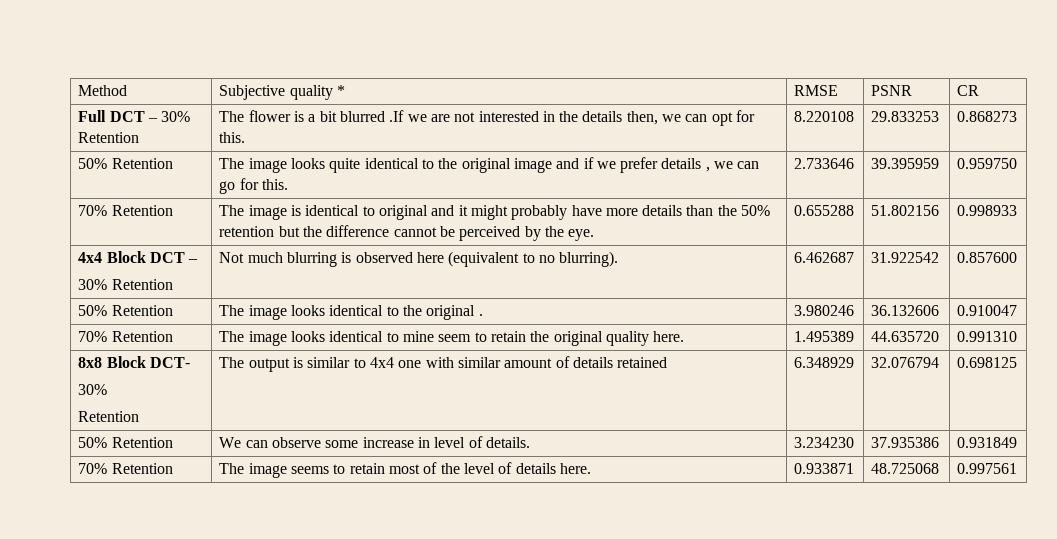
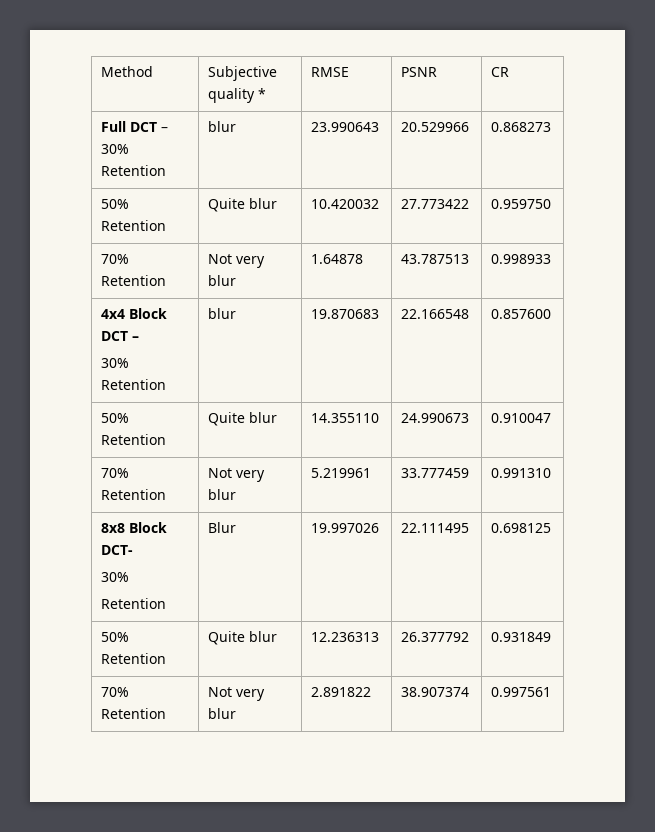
[219,110,756,126] [219,132,246,143] [794,111,855,122] [871,111,940,122] [957,111,1018,122] [78,158,173,169] [219,157,760,173] [219,178,288,194] [794,158,855,169] [871,158,940,169] [957,158,1018,169] [78,205,173,216] [219,205,771,220] [219,225,595,241] [794,205,855,216] [871,205,940,216] The flower is a bit blurred .If we are not interested in the details then, we can opt for this. | 8.220108 | 29.833253 | 0.868273 // 50% Retention | The image looks quite identical to the original image and if we prefer details , we can go for this. | 2.733646 | 39.395959 | 0.959750 // 70% Retention | The image is identical to original and it might probably have more details than the 50% retention but the difference cannot be perceived by the eye. | 0.655288 | 51.802156 -> [208,121,237,132] [311,122,380,132] [401,122,470,132] [491,122,552,132] [101,199,130,209] [101,220,167,231] [208,198,278,212] [311,199,380,209] [401,199,470,209] [491,199,552,209] [101,254,130,264] [101,275,167,286] [208,254,266,268] [208,275,237,286] [311,254,364,264] [401,254,470,264] blur | 23.990643 | 20.529966 | 0.868273 // 50% Retention | Quite blur | 10.420032 | 27.773422 | 0.959750 // 70% Retention | Not very blur | 1.64878 | 43.787513
[219,251,619,267] [794,252,855,263] [871,252,940,263] [957,252,1018,263] [78,305,173,316] [219,305,483,320] [794,305,855,316] [871,305,940,316] [957,305,1018,316] [78,331,173,342] [219,331,685,346] [794,331,855,342] [871,331,940,342] Not much blurring is observed here (equivalent to no blurring). | 6.462687 | 31.922542 | 0.857600 // 50% Retention | The image looks identical to the original . | 3.980246 | 36.132606 | 0.910047 // 70% Retention | The image looks identical to mine seem to retain the original quality here. | 1.495389 | 44.635720 -> [208,308,237,319] [311,309,380,319] [401,309,470,319] [491,309,552,319] [101,413,130,423] [101,434,167,445] [208,412,278,426] [311,413,380,423] [401,413,470,423] [491,413,552,423] [101,468,130,478] [101,489,167,500] [208,468,266,482] [208,489,237,500] [311,468,372,478] [401,468,470,478] blur | 19.870683 | 22.166548 | 0.857600 // 50% Retention | Quite blur | 14.355110 | 24.990673 | 0.910047 // 70% Retention | Not very blur | 5.219961 | 33.777459
[219,356,668,372] [794,357,855,368] [871,357,940,368] [957,357,1018,368] [78,437,173,448] [219,436,530,448] [794,437,855,448] [871,437,940,448] [957,437,1018,448] [78,463,173,474] [219,462,591,478] [794,463,855,474] [871,463,940,474] The output is similar to 4x4 one with similar amount of details retained | 6.348929 | 32.076794 | 0.698125 // 50% Retention | We can observe some increase in level of details. | 3.234230 | 37.935386 | 0.931849 // 70% Retention | The image seems to retain most of the level of details here. | 0.933871 | 48.725068 -> [208,522,237,533] [311,523,380,533] [401,523,470,533] [491,523,552,533] [101,632,130,642] [101,653,167,664] [208,631,278,645] [311,632,380,642] [401,632,470,642] [491,632,552,642] [101,687,130,697] [101,708,167,719] [208,687,266,701] [208,708,237,719] [311,687,372,697] [401,687,470,697] Blur | 19.997026 | 22.111495 | 0.698125 // 50% Retention | Quite blur | 12.236313 | 26.377792 | 0.931849 // 70% Retention | Not very blur | 2.891822 | 38.907374

